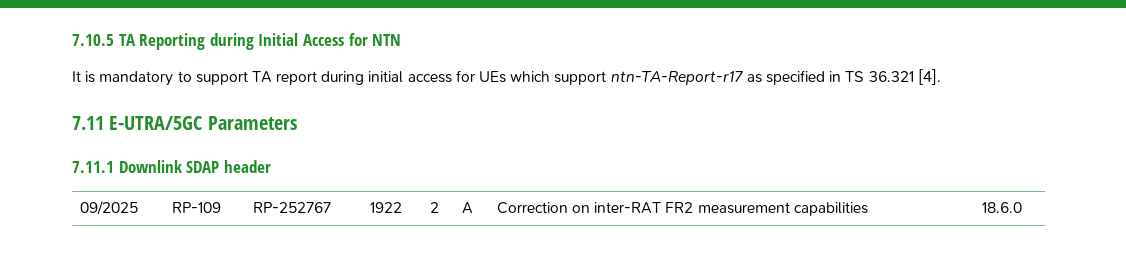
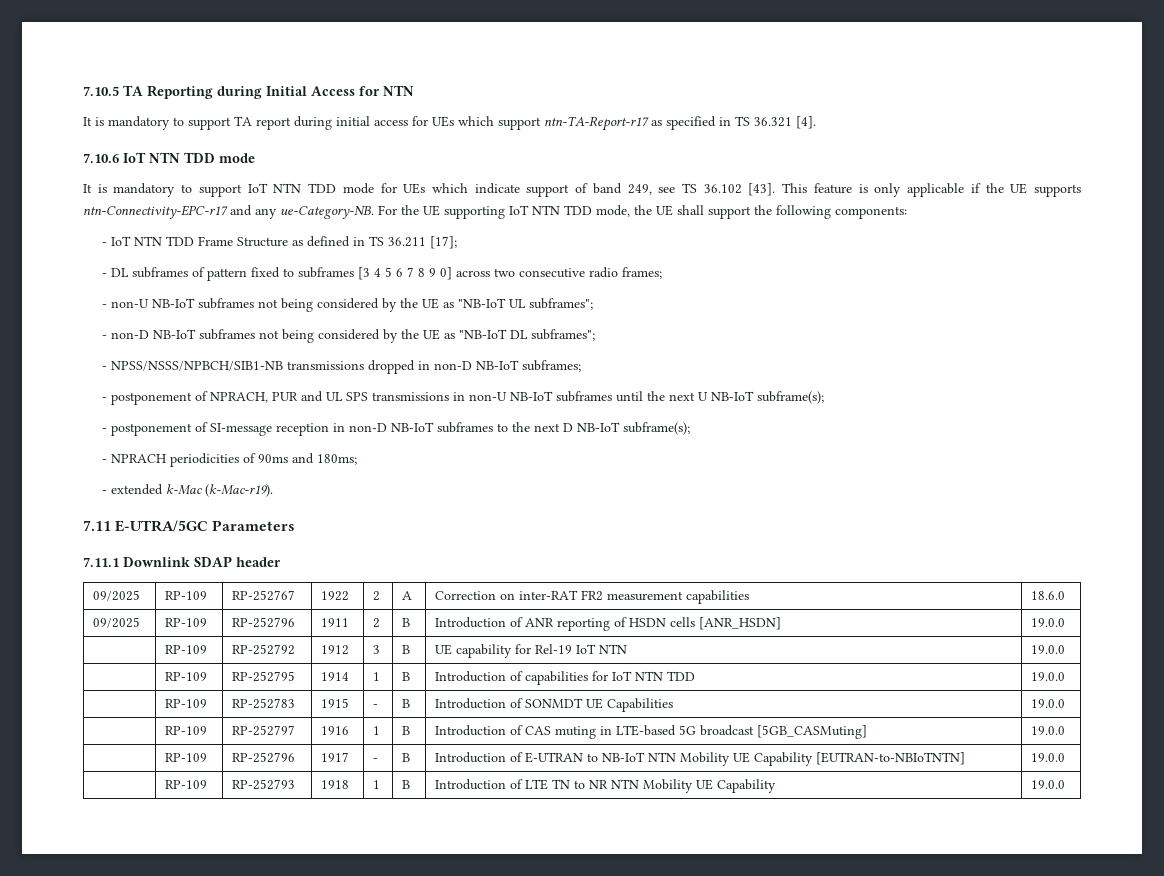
(941, 77) none -> [83,152,255,163] [83,183,1082,197] [83,205,907,219] [102,236,458,249] [102,267,663,281] [102,298,594,312] [102,329,596,343] [102,360,582,374] [102,391,825,405] [102,422,691,436] [102,453,358,467] [102,484,274,497] // 7.10.6 IoT NTN TDD mode // It is mandatory to support IoT NTN TDD mode for UEs which indicate support of band 249, see TS 36.102 [43]. This feature is only applicable if the UE supports ntn-Connectivity-EPC-r17 and any ue-Category-NB. For the UE supporting IoT NTN TDD mode, the UE shall support the following components: // - IoT NTN TDD Frame Structure as defined in TS 36.211 [17]; // - DL subframes of pattern fixed to subframes [3 4 5 6 7 8 9 0] across two consecutive radio frames; // - non-U NB-IoT subframes not being considered by the UE as "NB-IoT UL subframes"; // - non-D NB-IoT subframes not being considered by the UE as "NB-IoT DL subframes"; // - NPSS/NSSS/NPBCH/SIB1-NB transmissions dropped in non-D NB-IoT subframes; // - postponement of NPRACH, PUR and UL SPS transmissions in non-U NB-IoT subframes until the next U NB-IoT subframe(s); // - postponement of SI-message reception in non-D NB-IoT subframes to the next D NB-IoT subframe(s); // - NPRACH periodicities of 90ms and 180ms; // - extended k-Mac (k-Mac-r19).
(1022, 207) none -> [92,617,140,628] [164,618,207,627] [231,617,295,628] [320,618,349,627] [372,618,380,628] [401,618,410,627] [434,617,781,631] [1030,618,1065,627] [164,645,207,654] [231,644,295,655] [320,645,349,655] [372,645,380,654] [401,645,410,654] [434,644,627,658] [1030,645,1065,654] [164,672,207,681] [231,671,295,682] [320,672,349,681] [372,672,380,681] [401,672,410,681] [434,671,695,685] [1030,672,1065,681] [164,699,207,708] [231,698,295,709] [320,698,349,708] [372,704,378,708] [401,699,410,708] [434,698,673,712] [1030,699,1065,708] [164,726,207,735] [231,725,295,736] [320,726,349,735] [372,726,380,735] [401,726,410,735] [434,725,867,739] [1030,726,1065,735] [164,753,207,762] [231,752,295,763] [320,752,349,762] [372,758,378,762] [401,753,410,762] [434,752,965,766] [1030,753,1065,762] [164,780,207,789] [231,779,295,790] [320,780,349,789] [372,780,380,789] [401,780,410,789] [434,779,776,793] [1030,780,1065,789] // 09/2025 | RP-109 | RP-252796 | 1911 | 2 | B | Introduction of ANR reporting of HSDN cells [ANR_HSDN] | 19.0.0 // | RP-109 | RP-252792 | 1912 | 3 | B | UE capability for Rel-19 IoT NTN | 19.0.0 // | RP-109 | RP-252795 | 1914 | 1 | B | Introduction of capabilities for IoT NTN TDD | 19.0.0 // | RP-109 | RP-252783 | 1915 | - | B | Introduction of SONMDT UE Capabilities | 19.0.0 // | RP-109 | RP-252797 | 1916 | 1 | B | Introduction of CAS muting in LTE-based 5G broadcast [5GB_CASMuting] | 19.0.0 // | RP-109 | RP-252796 | 1917 | - | B | Introduction of E-UTRAN to NB-IoT NTN Mobility UE Capability [EUTRAN-to-NBIoTNTN] | 19.0.0 // | RP-109 | RP-252793 | 1918 | 1 | B | Introduction of LTE TN to NR NTN Mobility UE Capability | 19.0.0

